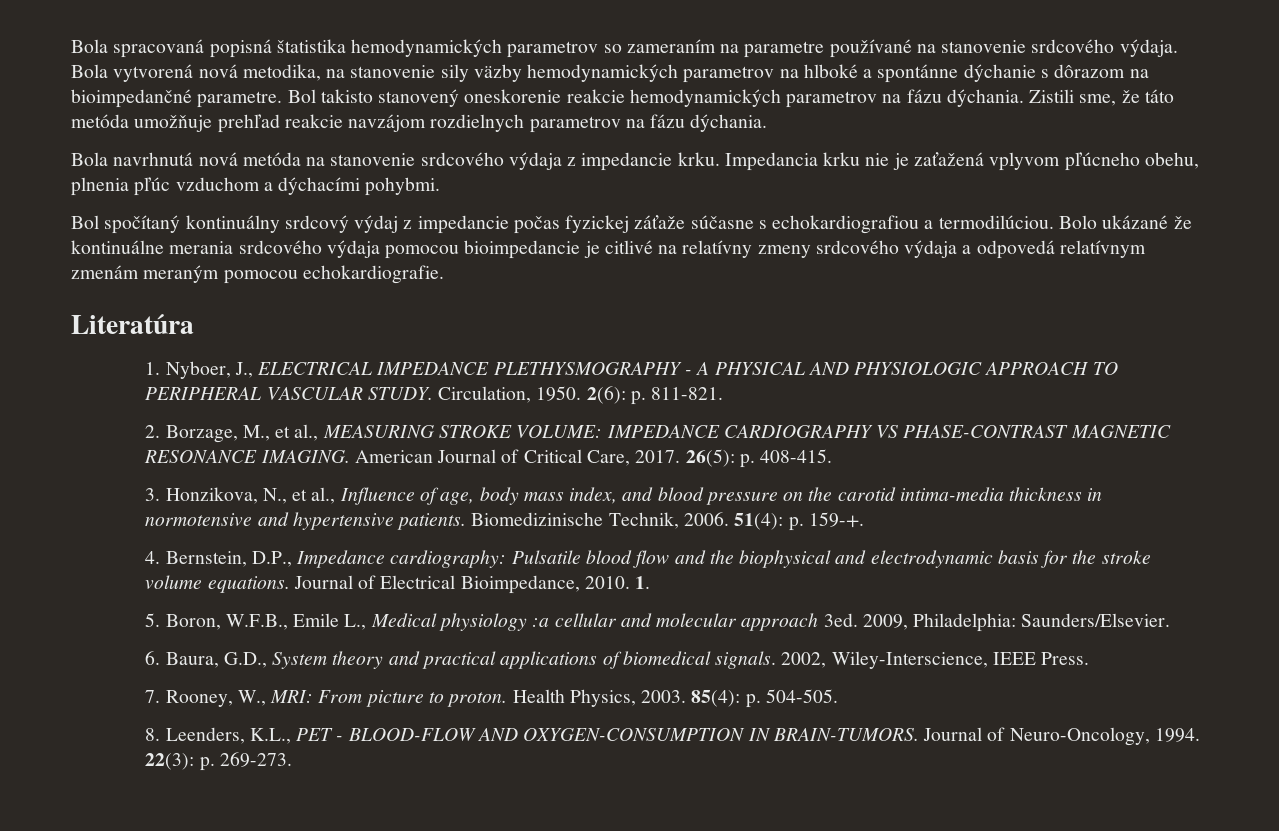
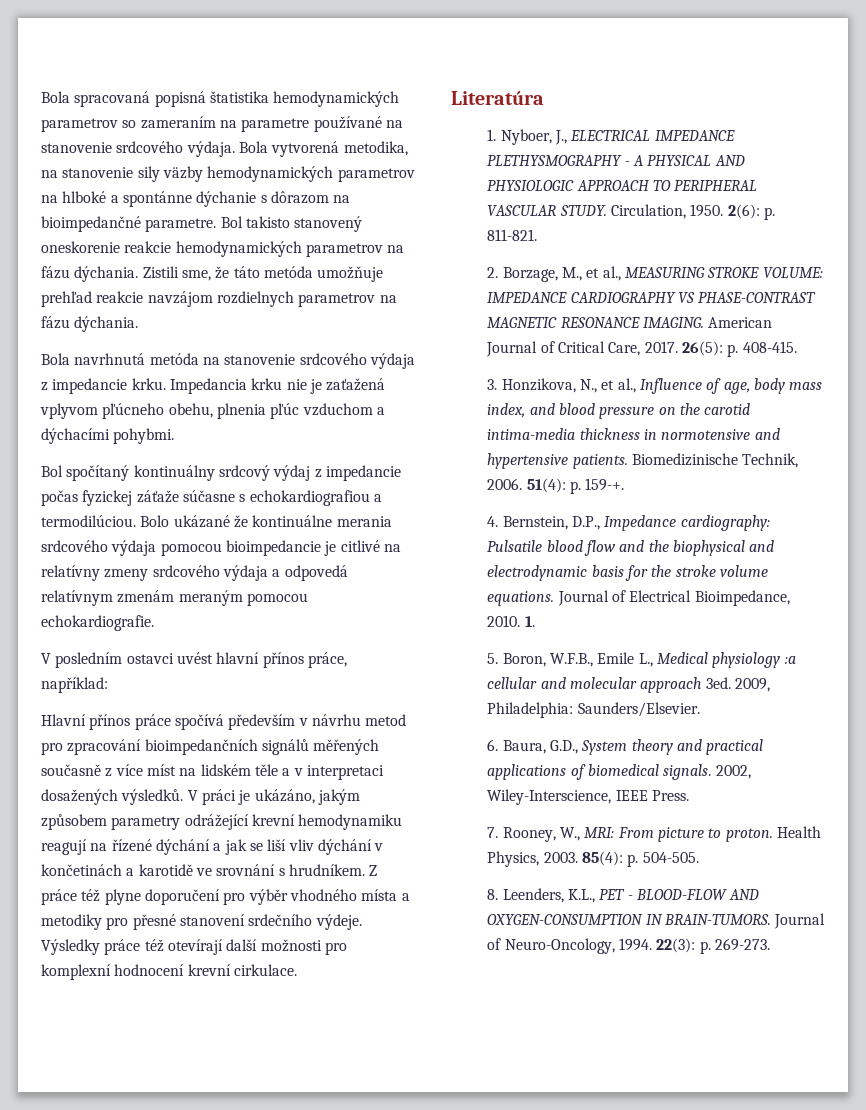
[198,64,238,78] nová -> (340, 149) none
[198,152,238,166] nová -> (146, 359) none
(444, 274) none -> [41,652,347,668] [41,677,108,693] [41,714,407,730] [41,739,380,755] [41,764,384,780] [41,789,360,805] [41,814,403,830] [41,839,384,855] [41,864,378,876] [41,889,410,905] [41,914,362,930] [41,939,347,955] [41,964,297,980] // V posledním ostavci uvést hlavní přínos práce, například: // Hlavní přínos práce spočívá především v návrhu metod pro zpracování bioimpedančních signálů měřených současně z více míst na lidském těle a v interpretaci dosažených výsledků. V práci je ukázáno, jakým způsobem parametry odrážející krevní hemodynamiku reagují na řízené dýchání a jak se liší vliv dýchání v končetinách a karotidě ve srovnání s hrudníkem. Z práce též plyne doporučení pro výběr vhodného místa a metodiky pro přesné stanovení srdečního výdeje. Výsledky práce též otevírají další možnosti pro komplexní hodnocení krevní cirkulace.

